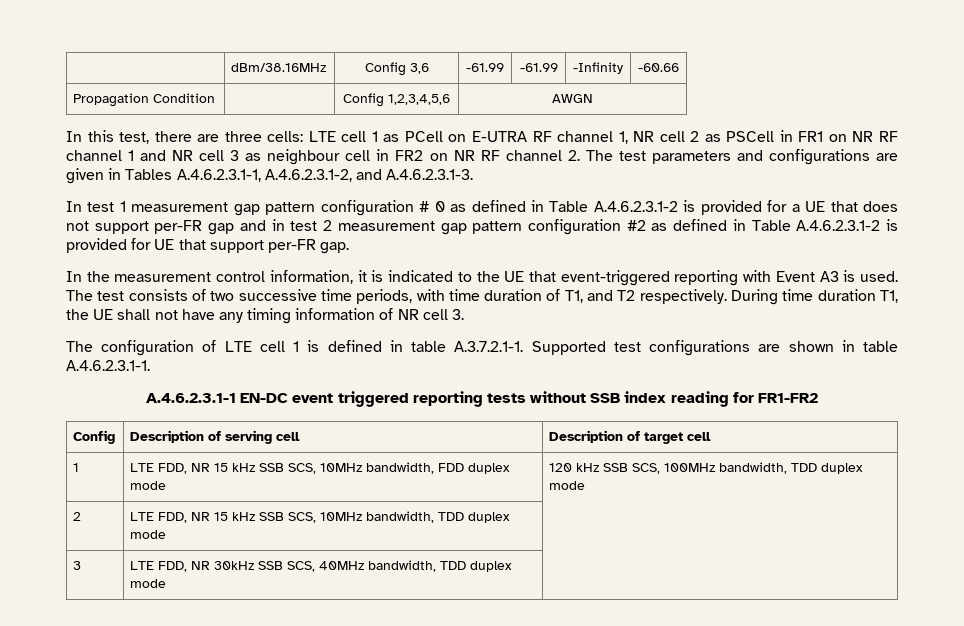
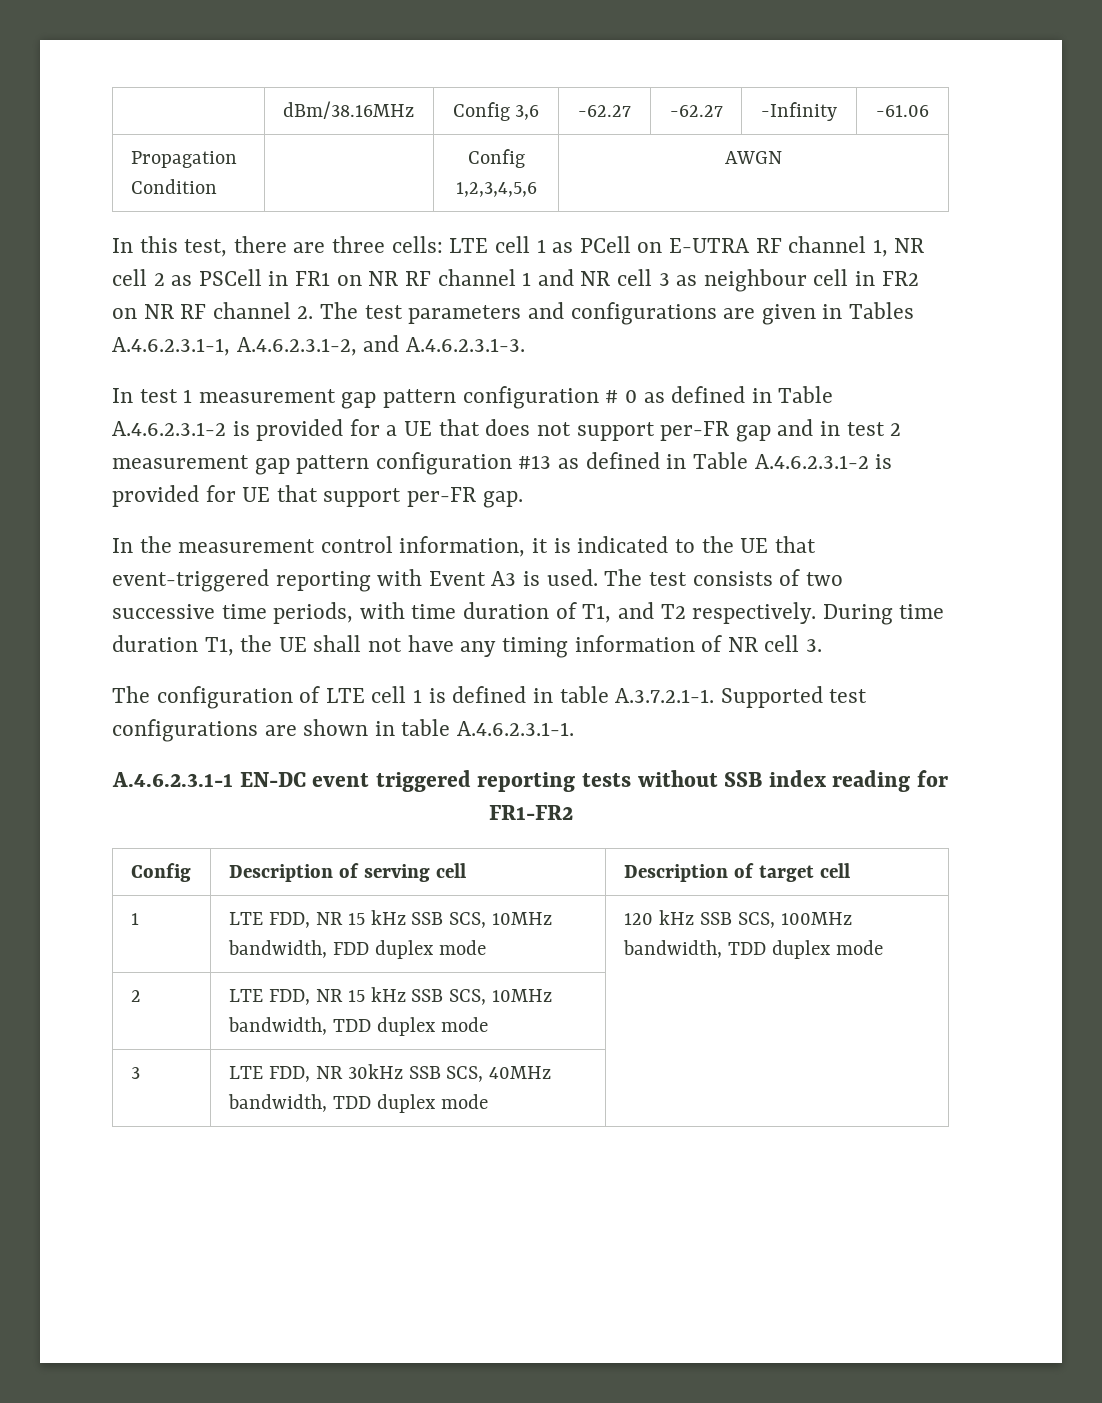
[466,63,504,72] [519,63,558,72] -61.99 | -61.99 -> [578,105,631,117] [669,105,723,117] -62.27 | -62.27
[638,63,679,72] -60.66 -> [876,105,929,117] -61.06
[626,220,646,231] #2 -> [518,455,552,469] #13

